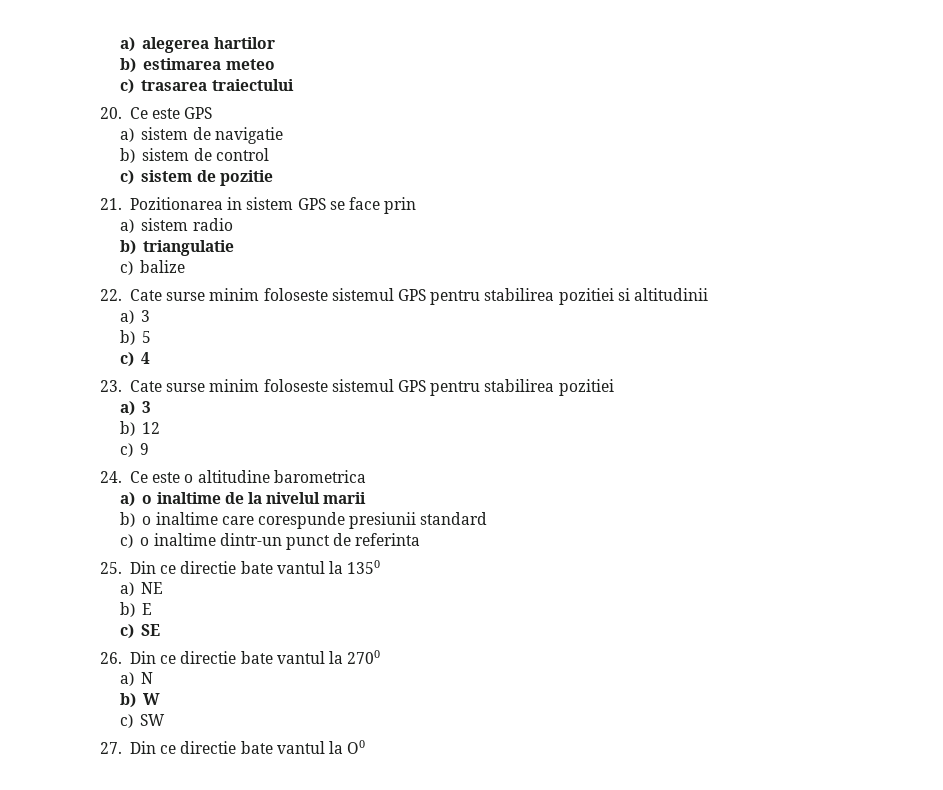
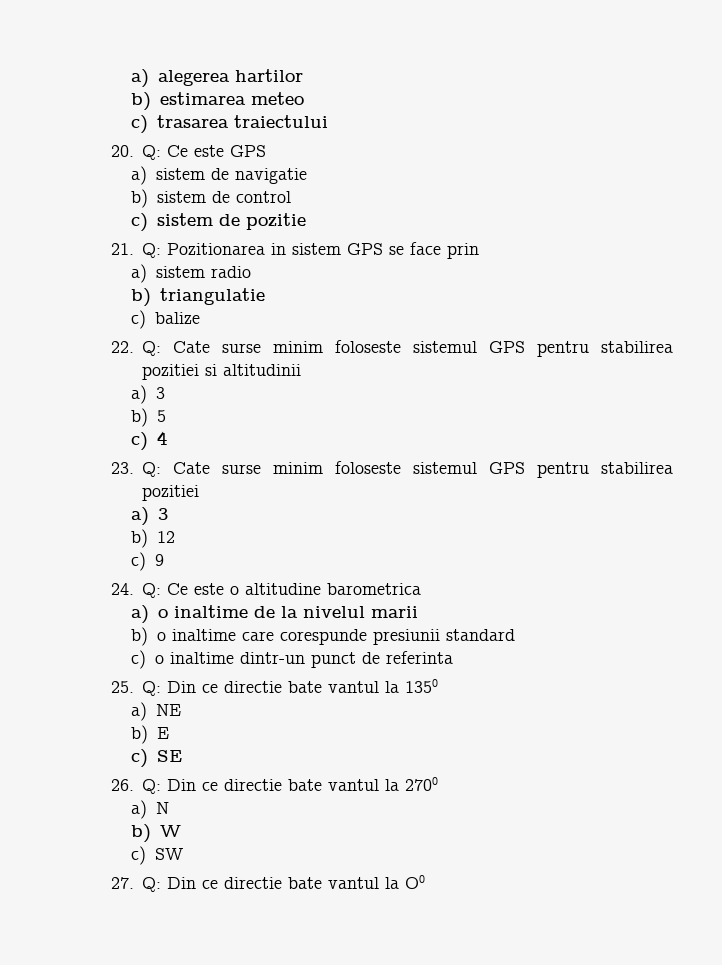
(123, 113) none -> [142,145,162,160] Q:
(123, 204) none -> [142,243,162,258] Q:
(123, 295) none -> [142,341,162,356] Q:
(123, 386) none -> [142,462,162,477] Q:
(123, 477) none -> [142,583,162,598] Q:
(123, 568) none -> [142,681,162,696] Q:
(123, 658) none -> [142,779,162,794] Q:
(123, 748) none -> [142,877,162,892] Q:

